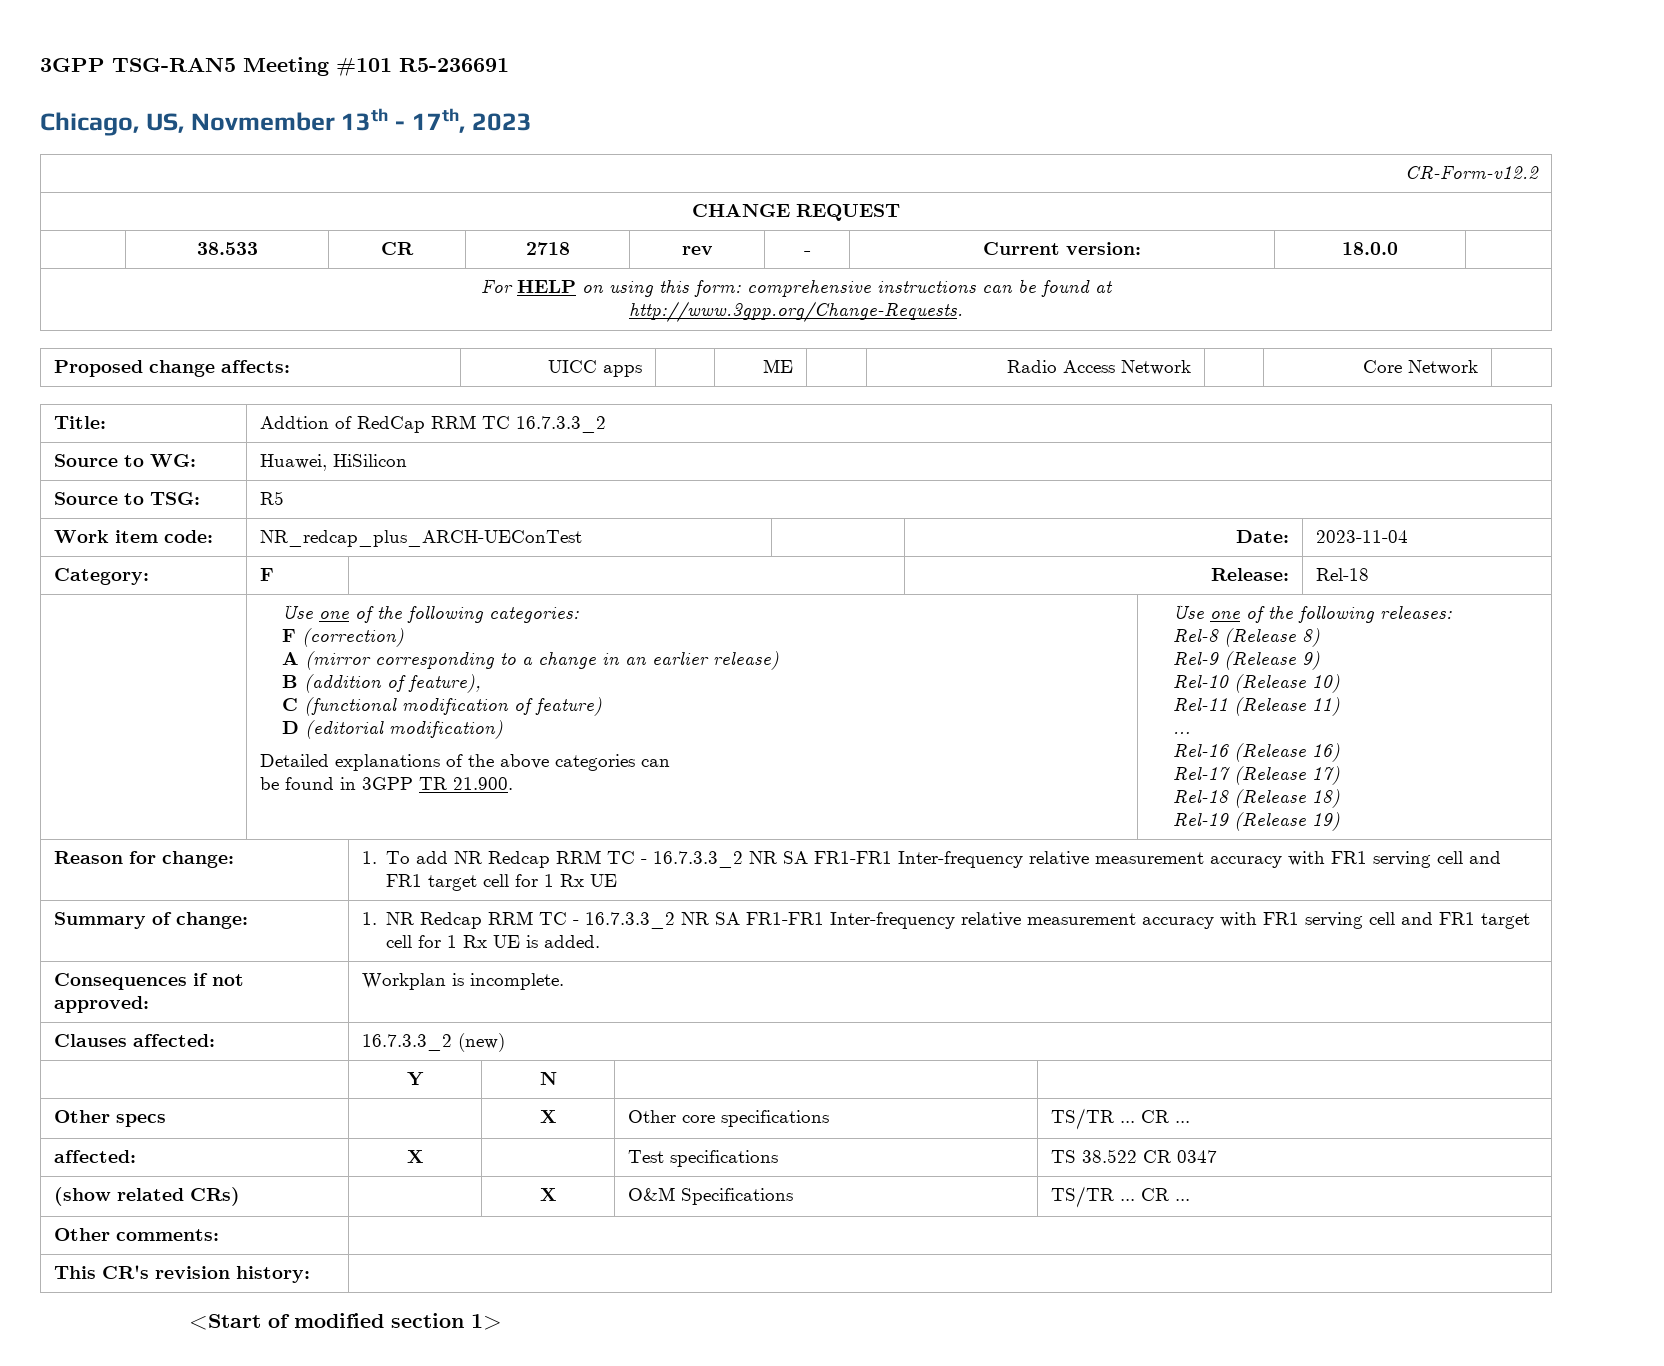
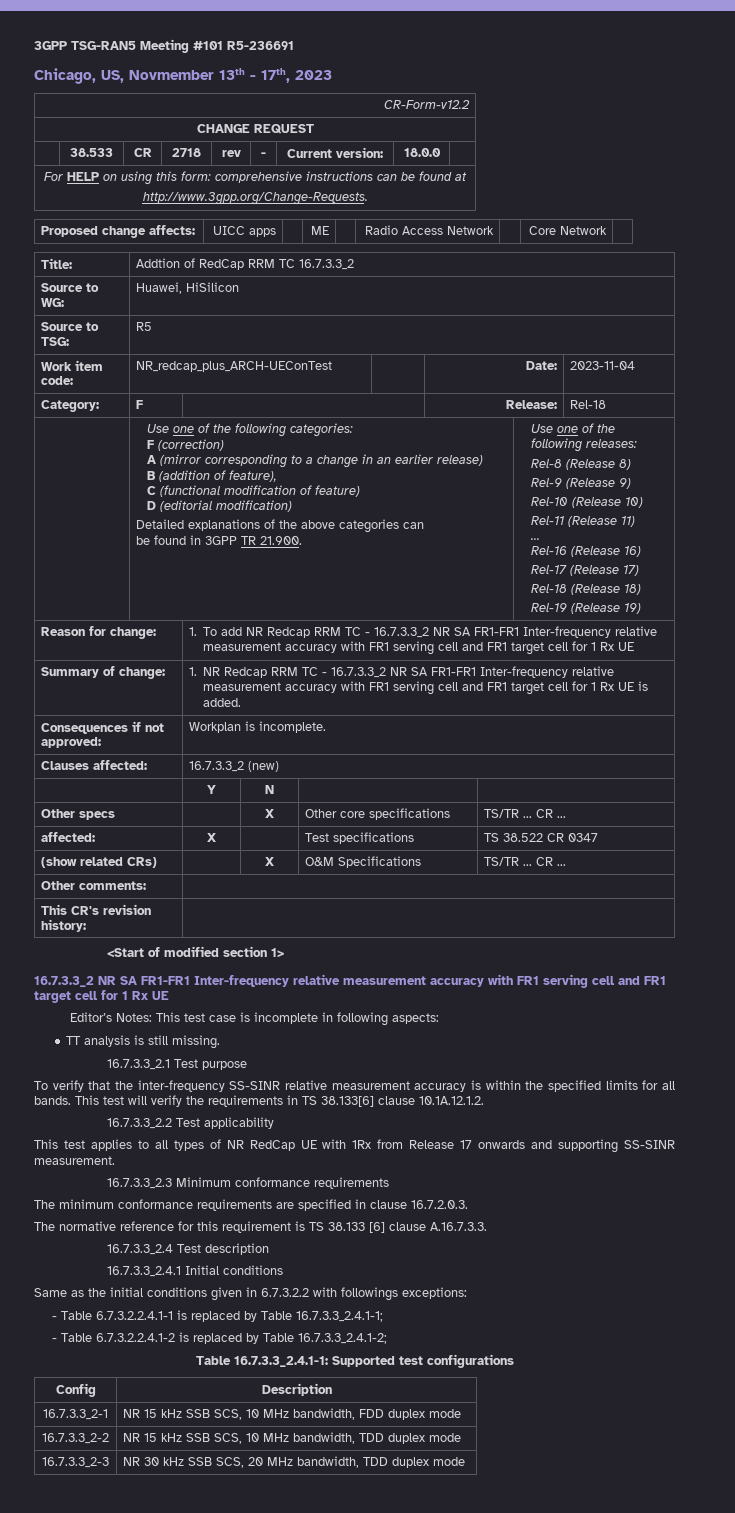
(502, 1322) none -> [34,974,666,988] [34,990,169,1003] [70,1012,440,1026] [65,1035,220,1049] [106,1059,247,1070] [34,1080,675,1092] [34,1095,484,1107] [106,1117,274,1129] [34,1139,676,1153] [34,1156,115,1165] [106,1177,389,1189] [34,1199,468,1211] [34,1221,487,1233] [106,1243,269,1255] [106,1265,283,1277] [34,1287,467,1301] [52,1310,384,1322] [52,1332,388,1344] [195,1354,514,1368] [55,1383,96,1397] [261,1383,332,1396] [43,1409,108,1420] [123,1408,462,1420] [42,1433,109,1444] [123,1432,462,1444] [42,1457,109,1468] [123,1456,466,1468] // 16.7.3.3_2 NR SA FR1-FR1 Inter-frequency relative measurement accuracy with FR1 serving cell and FR1 target cell for 1 Rx UE // Editor’s Notes: This test case is incomplete in following aspects: // TT analysis is still missing. // 16.7.3.3_2.1 Test purpose // To verify that the inter-frequency SS-SINR relative measurement accuracy is within the specified limits for all bands. This test will verify the requirements in TS 38.133[6] clause 10.1A.12.1.2. // 16.7.3.3_2.2 Test applicability // This test applies to all types of NR RedCap UE with 1Rx from Release 17 onwards and supporting SS-SINR measurement. // 16.7.3.3_2.3 Minimum conformance requirements // The minimum conformance requirements are specified in clause 16.7.2.0.3. // The normative reference for this requirement is TS 38.133 [6] clause A.16.7.3.3. // 16.7.3.3_2.4 Test description // 16.7.3.3_2.4.1 Initial conditions // Same as the initial conditions given in 6.7.3.2.2 with followings exceptions: // - Table 6.7.3.2.2.4.1-1 is replaced by Table 16.7.3.3_2.4.1-1; // - Table 6.7.3.2.2.4.1-2 is replaced by Table 16.7.3.3_2.4.1-2; // Table 16.7.3.3_2.4.1-1: Supported test configurations // Config | Description // 16.7.3.3_2-1 | NR 15 kHz SSB SCS, 10 MHz bandwidth, FDD duplex mode // 16.7.3.3_2-2 | NR 15 kHz SSB SCS, 10 MHz bandwidth, TDD duplex mode // 16.7.3.3_2-3 | NR 30 kHz SSB SCS, 20 MHz bandwidth, TDD duplex mode

